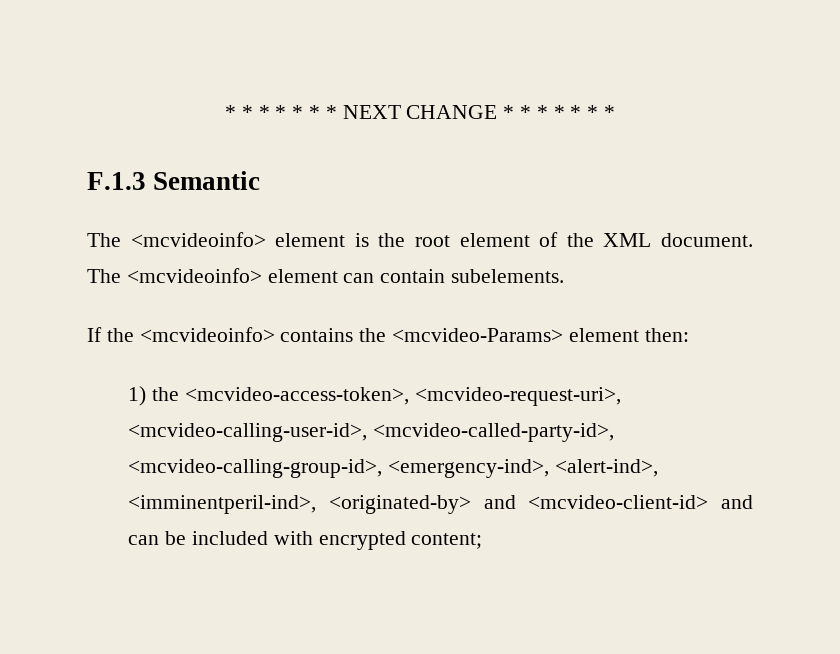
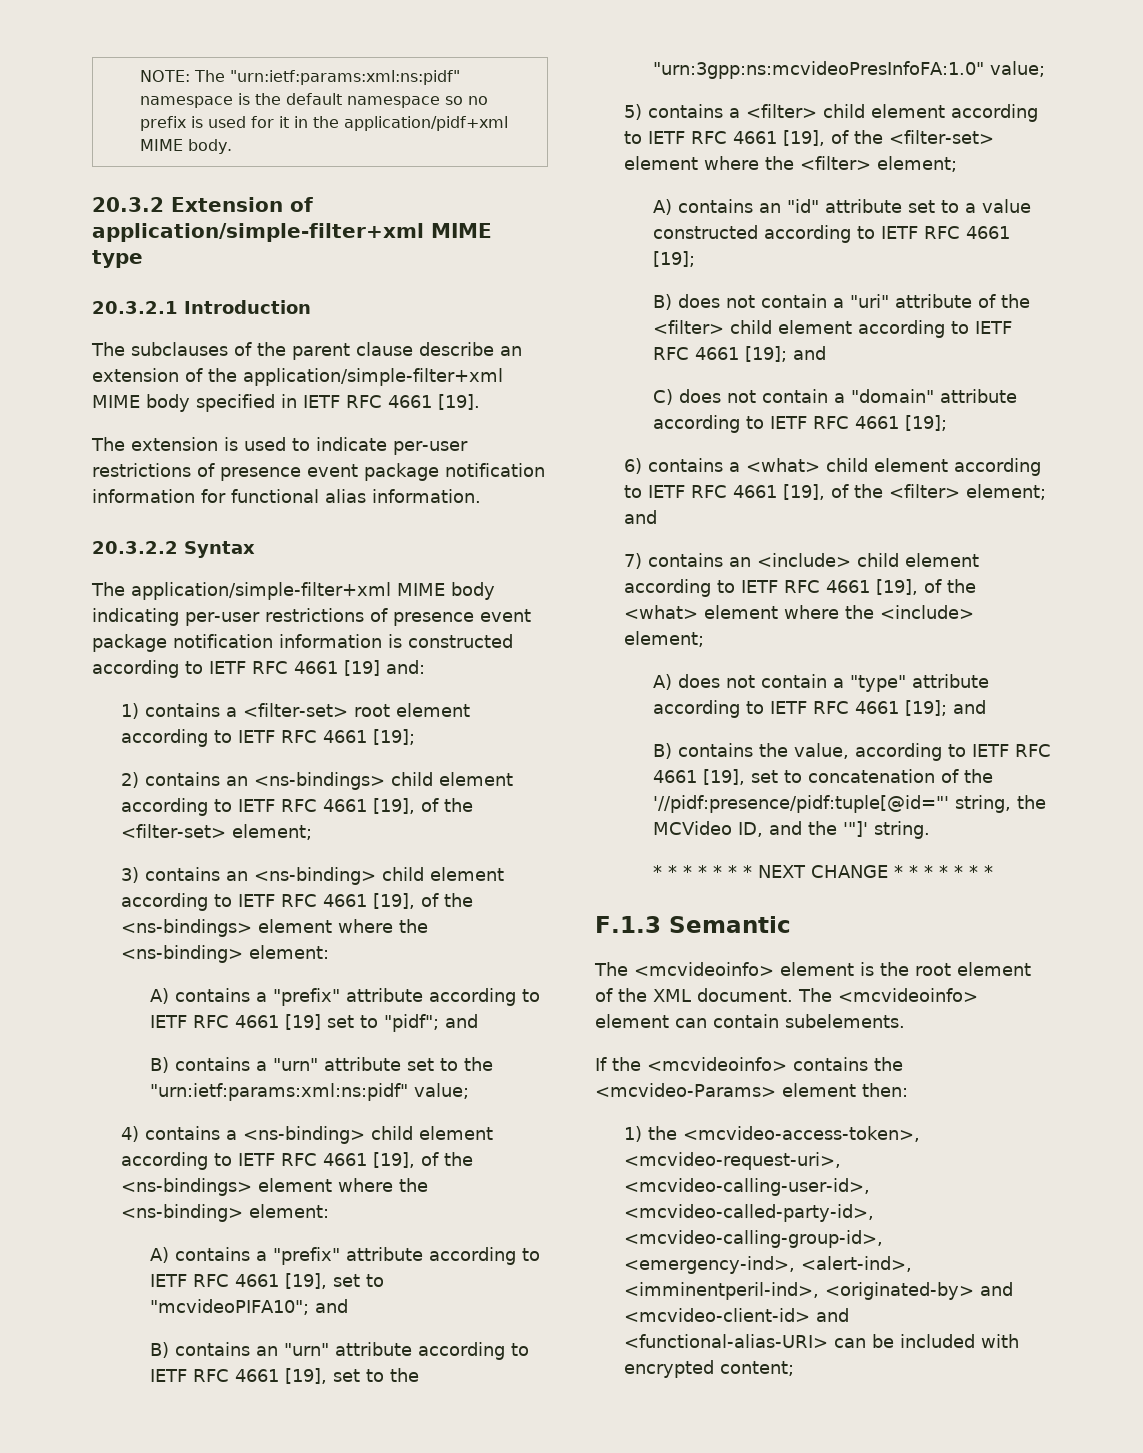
(224, 112) none -> [139,70,460,85] [139,93,488,108] [139,116,508,131] [139,139,232,154] [92,197,313,212] [92,223,492,242] [92,250,143,268] [92,300,311,314] [91,342,522,360] [92,368,503,386] [92,394,480,412] [91,437,468,455] [92,463,545,481] [92,489,481,503] [92,541,255,558] [91,582,495,600] [92,608,531,626] [92,634,513,652] [92,660,425,678] [120,703,470,719] [120,729,415,747] [120,772,513,790] [120,798,473,816] [120,824,312,840] [120,867,504,885] [120,893,473,911] [120,919,428,937] [120,945,329,963] [149,988,540,1006] [149,1014,478,1032] [149,1057,493,1073] [149,1083,469,1101] [120,1126,493,1144] [120,1152,473,1170] [120,1178,428,1196] [120,1204,329,1222] [149,1247,540,1265] [149,1273,384,1289] [149,1299,348,1315] [149,1342,529,1360] [149,1368,419,1384] [652,61,1045,79] [623,104,1038,122] [623,130,994,146] [623,156,957,172] [652,199,1031,215] [652,225,1010,243] [652,251,695,267] [652,294,1030,310] [652,320,1012,338] [652,346,826,362] [652,389,1017,405] [652,415,947,433] [623,458,1041,476] [623,484,1046,500] [623,510,657,524] [623,553,979,569] [623,579,976,597] [623,605,974,619] [623,631,704,647] [652,674,989,692] [652,700,986,718] [652,743,1051,761] [652,769,993,785] [652,795,1046,813] [652,821,930,839] NOTE: The "urn:ietf:params:xml:ns:pidf" namespace is the default namespace so no prefix is used for it in the application/pidf+xml MIME body. // 20.3.2 Extension of application/simple-filter+xml MIME type // 20.3.2.1 Introduction // The subclauses of the parent clause describe an extension of the application/simple-filter+xml MIME body specified in IETF RFC 4661 [19]. // The extension is used to indicate per-user restrictions of presence event package notification information for functional alias information. // 20.3.2.2 Syntax // The application/simple-filter+xml MIME body indicating per-user restrictions of presence event package notification information is constructed according to IETF RFC 4661 [19] and: // 1) contains a <filter-set> root element according to IETF RFC 4661 [19]; // 2) contains an <ns-bindings> child element according to IETF RFC 4661 [19], of the <filter-set> element; // 3) contains an <ns-binding> child element according to IETF RFC 4661 [19], of the <ns-bindings> element where the <ns-binding> element: // A) contains a "prefix" attribute according to IETF RFC 4661 [19] set to "pidf"; and // B) contains a "urn" attribute set to the "urn:ietf:params:xml:ns:pidf" value; // 4) contains a <ns-binding> child element according to IETF RFC 4661 [19], of the <ns-bindings> element where the <ns-binding> element: // A) contains a "prefix" attribute according to IETF RFC 4661 [19], set to "mcvideoPIFA10"; and // B) contains an "urn" attribute according to IETF RFC 4661 [19], set to the "urn:3gpp:ns:mcvideoPresInfoFA:1.0" value; // 5) contains a <filter> child element according to IETF RFC 4661 [19], of the <filter-set> element where the <filter> element; // A) contains an "id" attribute set to a value constructed according to IETF RFC 4661 [19]; // B) does not contain a "uri" attribute of the <filter> child element according to IETF RFC 4661 [19]; and // C) does not contain a "domain" attribute according to IETF RFC 4661 [19]; // 6) contains a <what> child element according to IETF RFC 4661 [19], of the <filter> element; and // 7) contains an <include> child element according to IETF RFC 4661 [19], of the <what> element where the <include> element; // A) does not contain a "type" attribute according to IETF RFC 4661 [19]; and // B) contains the value, according to IETF RFC 4661 [19], set to concatenation of the '//pidf:presence/pidf:tuple[@id="' string, the MCVideo ID, and the '"]' string. //
(753, 502) none -> [623,1334,828,1348] <functional-alias-URI>

